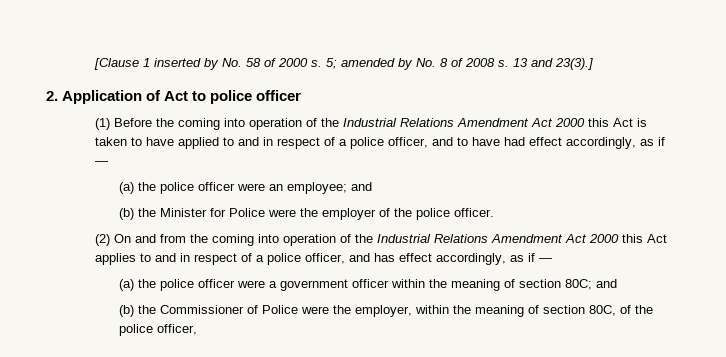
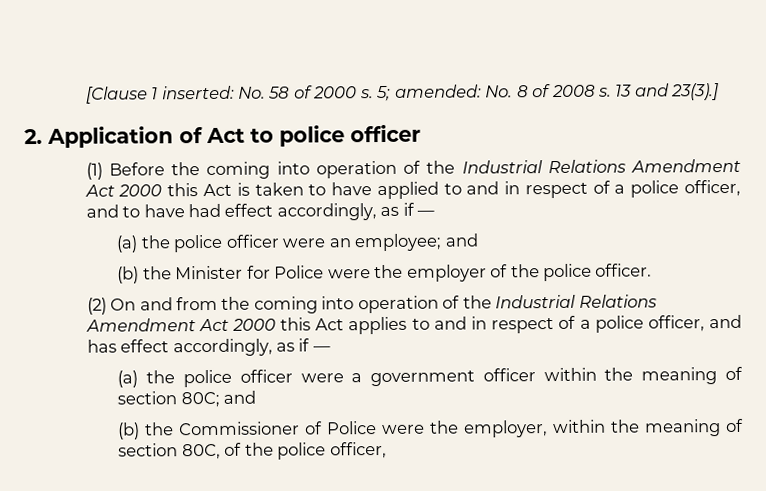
[153,58,219,70] inserted by -> [161,85,235,100] inserted:
[340,58,413,70] amended by -> [394,84,482,98] amended:

